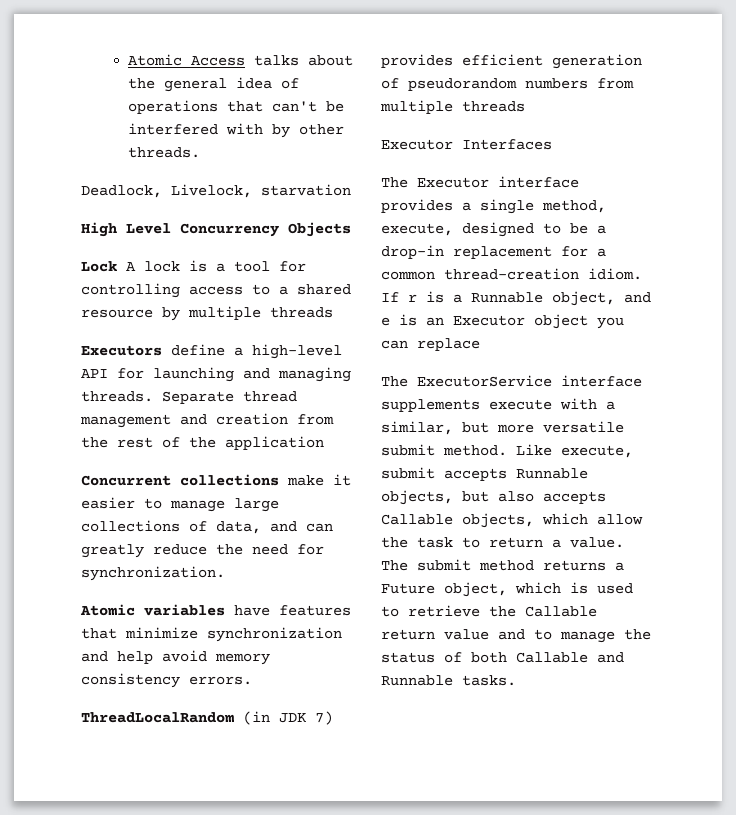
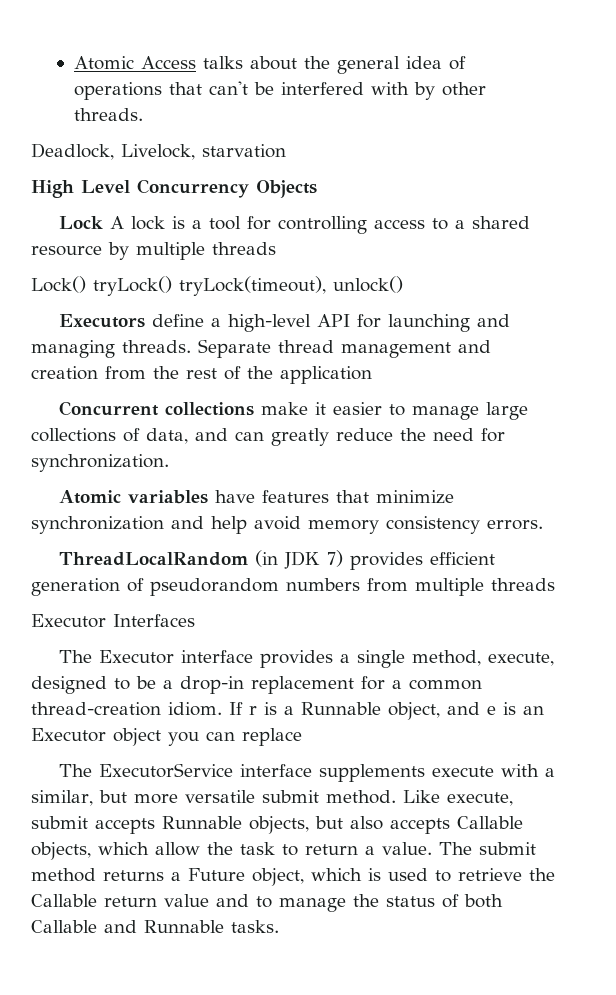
(333, 312) none -> [31,276,403,296] // Lock() tryLock() tryLock(timeout), unlock()

